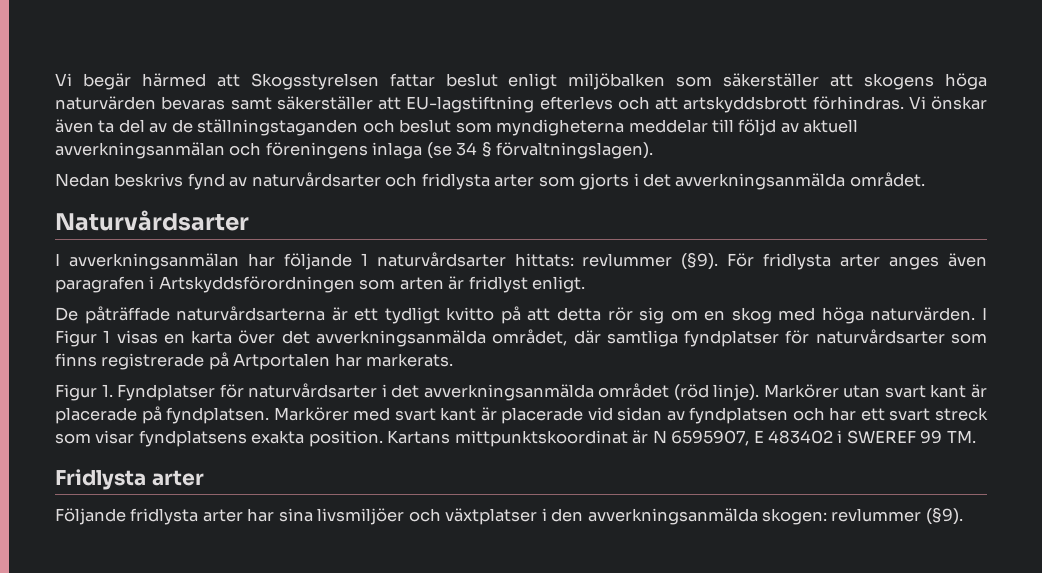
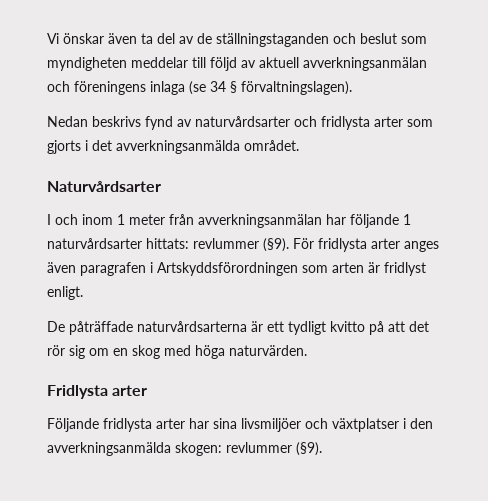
[55,73,987,90] [55,96,926,113] Vi begär härmed att Skogsstyrelsen fattar beslut enligt miljöbalken som säkerställer att skogens höga naturvärden bevaras samt säkerställer att EU-lagstiftning efterlevs och att artskyddsbrott förhindras. Vi -> [47,33,59,44] Vi
[496,119,625,136] myndigheterna -> [47,57,127,71] myndigheten
(60, 259) none -> [55,214,194,225] och inom 1 meter från
[556,307,601,321] detta -> [409,321,429,332] det
[981,307,987,320] [55,329,988,347] [55,352,454,370] [55,383,987,401] [55,406,988,424] [55,430,976,447] I Figur 1 visas en karta över det avverkningsanmälda området, där samtliga fyndplatser för naturvårdsarter som finns registrerade på Artportalen har markerats. // Figur 1. Fyndplatser för naturvårdsarter i det avverkningsanmälda området (röd linje). Markörer utan svart kant är placerade på fyndplatsen. Markörer med svart kant är placerade vid sidan av fyndplatsen och har ett svart streck som visar fyndplatsens exakta position. Kartans mittpunktskoordinat är N 6595907, E 483402 i SWEREF 99 TM. -> (307, 350) none

